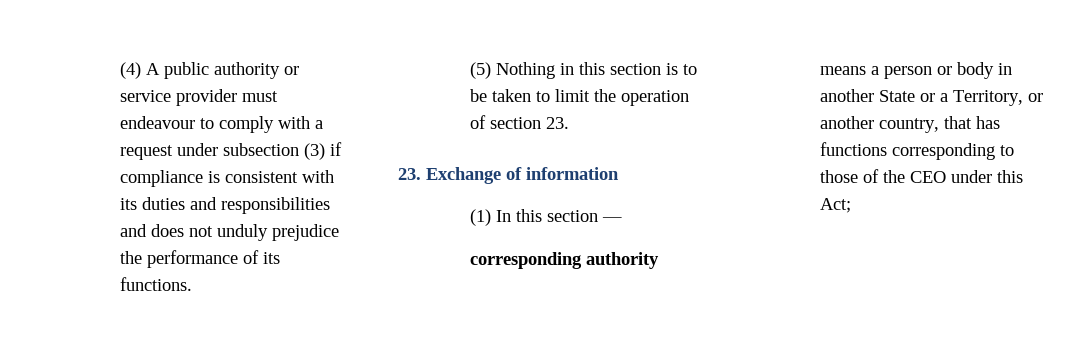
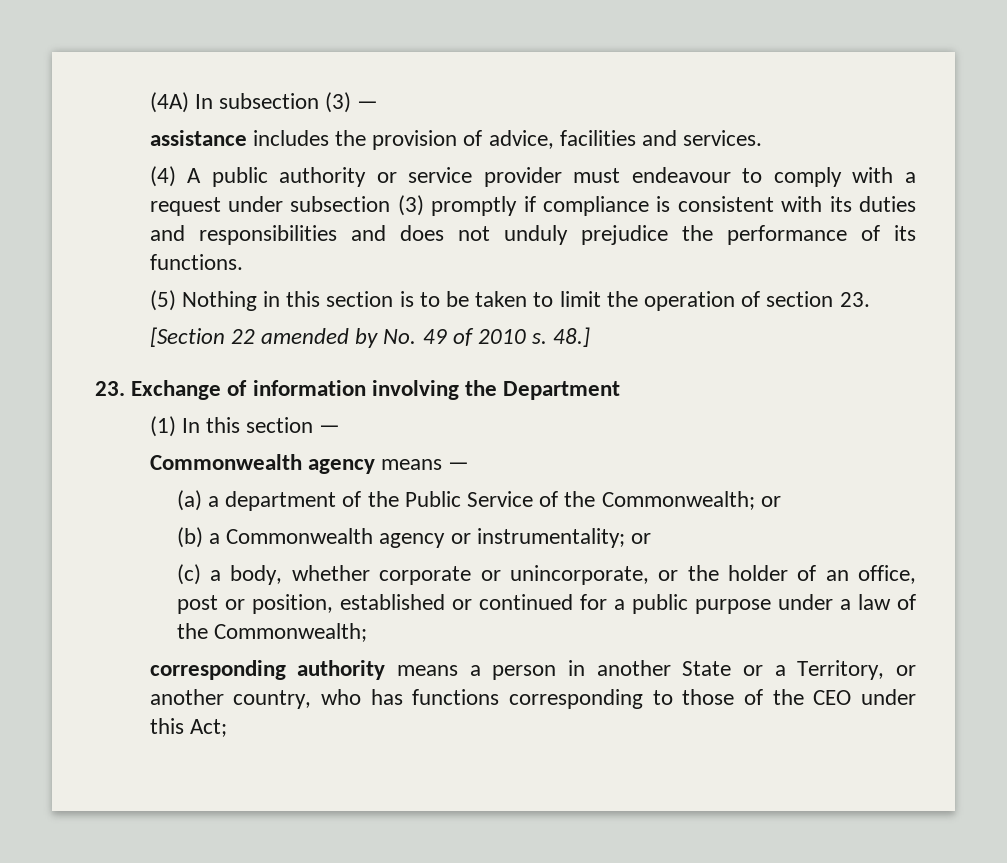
(120, 70) none -> [149,92,379,113] [149,130,763,150] (4A) In subsection (3) — // assistance includes the provision of advice, facilities and services. //
(326, 151) none -> [431,196,518,216] promptly
(570, 123) none -> [149,327,591,348] // [Section 22 amended by No. 49 of 2010 s. 48.]
(619, 173) none -> [371,380,621,400] involving the Department
(623, 219) none -> [149,454,470,474] [176,490,781,511] [176,527,652,548] [176,564,916,585] [176,594,916,614] [176,623,367,642] // Commonwealth agency means — // (a) a department of the Public Service of the Commonwealth; or // (b) a Commonwealth agency or instrumentality; or // (c) a body, whether corporate or unincorporate, or the holder of an office, post or position, established or continued for a public purpose under a law of the Commonwealth;
[937,62,995,79] or body -> (557, 672) none
[944,116,973,129] that -> [320,689,361,705] who

